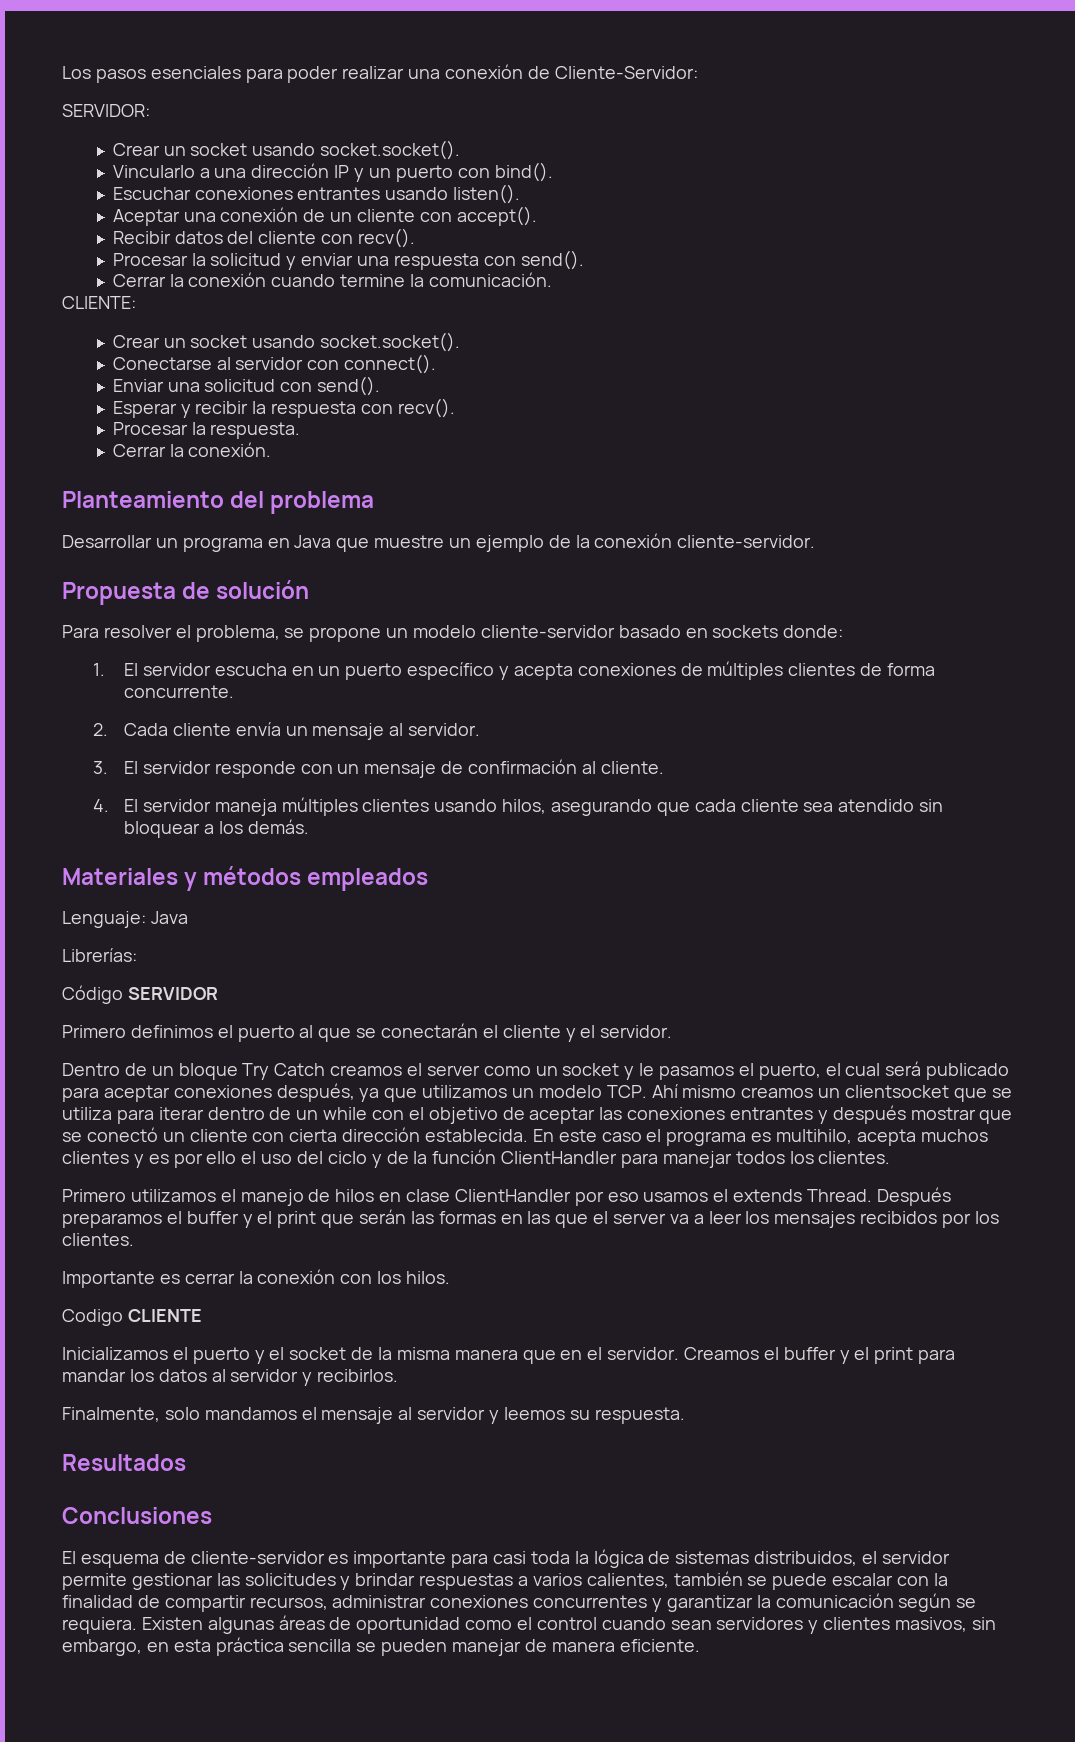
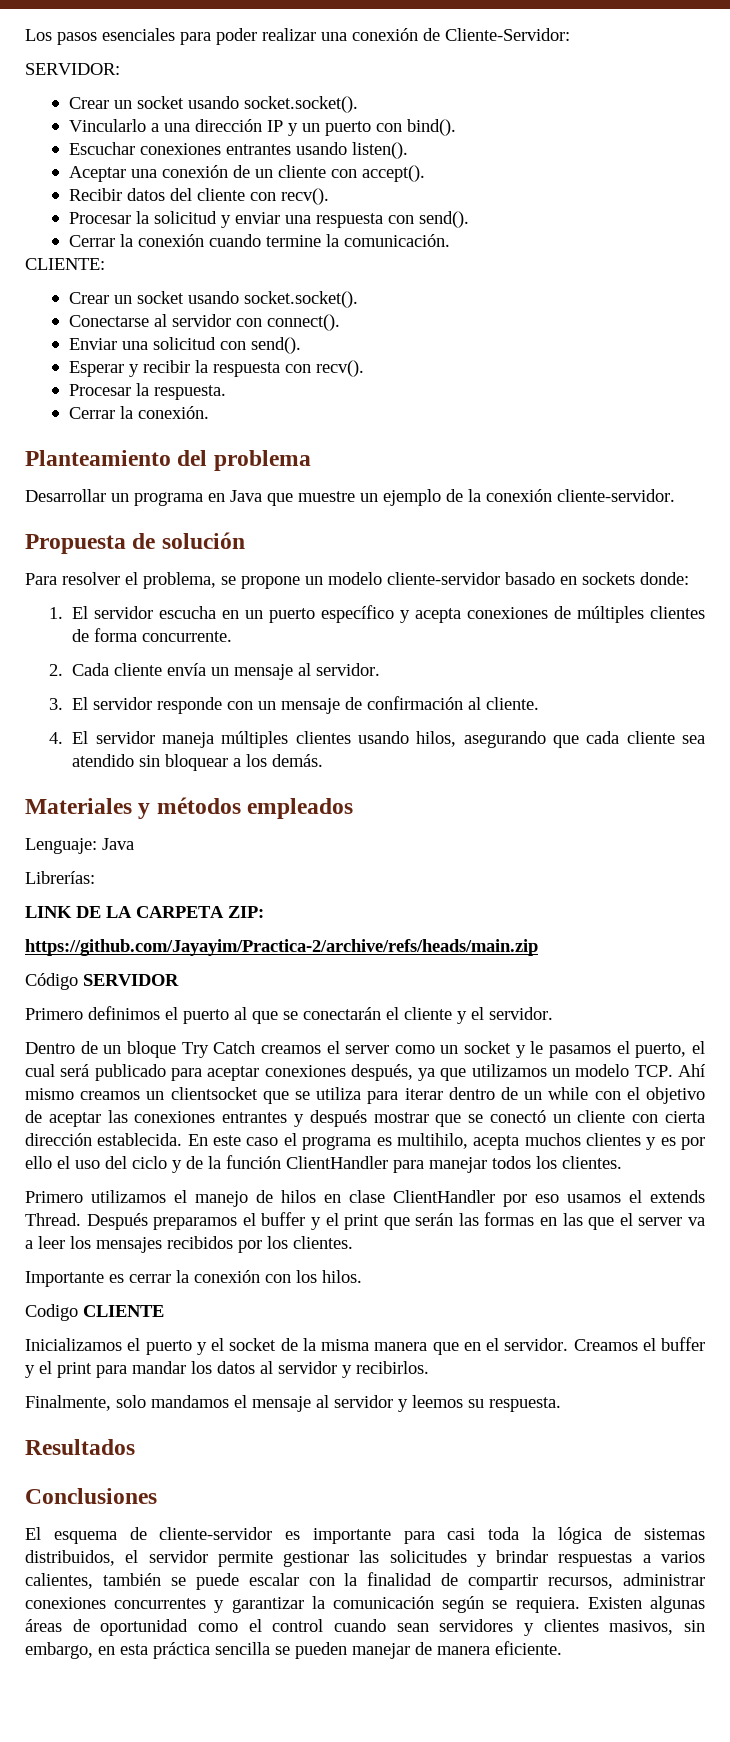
(137, 955) none -> [25,906,264,918] [25,939,538,956] // LINK DE LA CARPETA ZIP: // https://github.com/Jayayim/Practica-2/archive/refs/heads/main.zip

